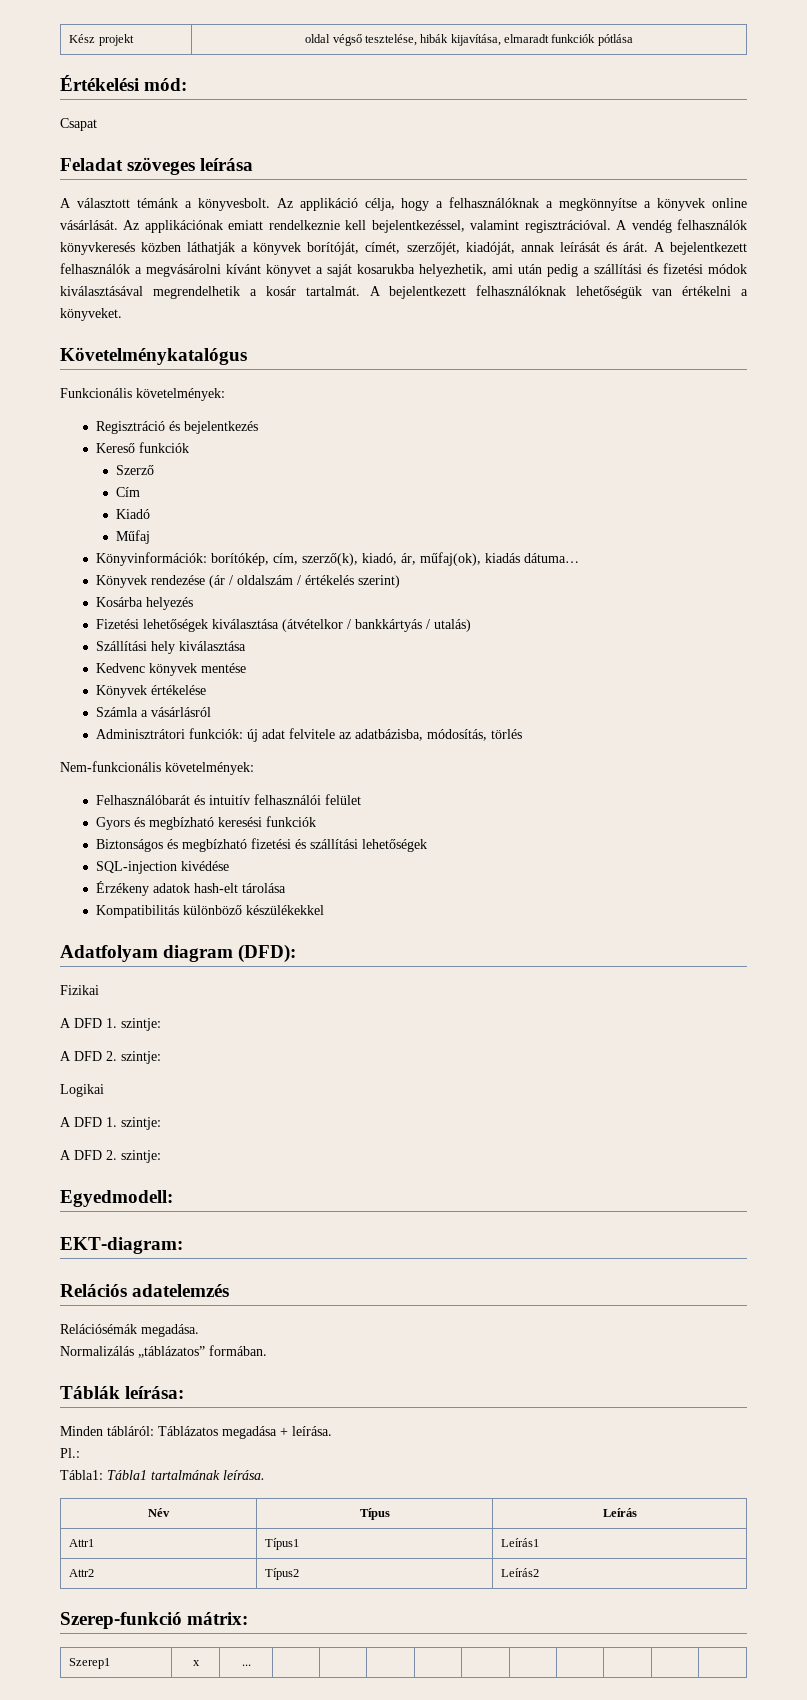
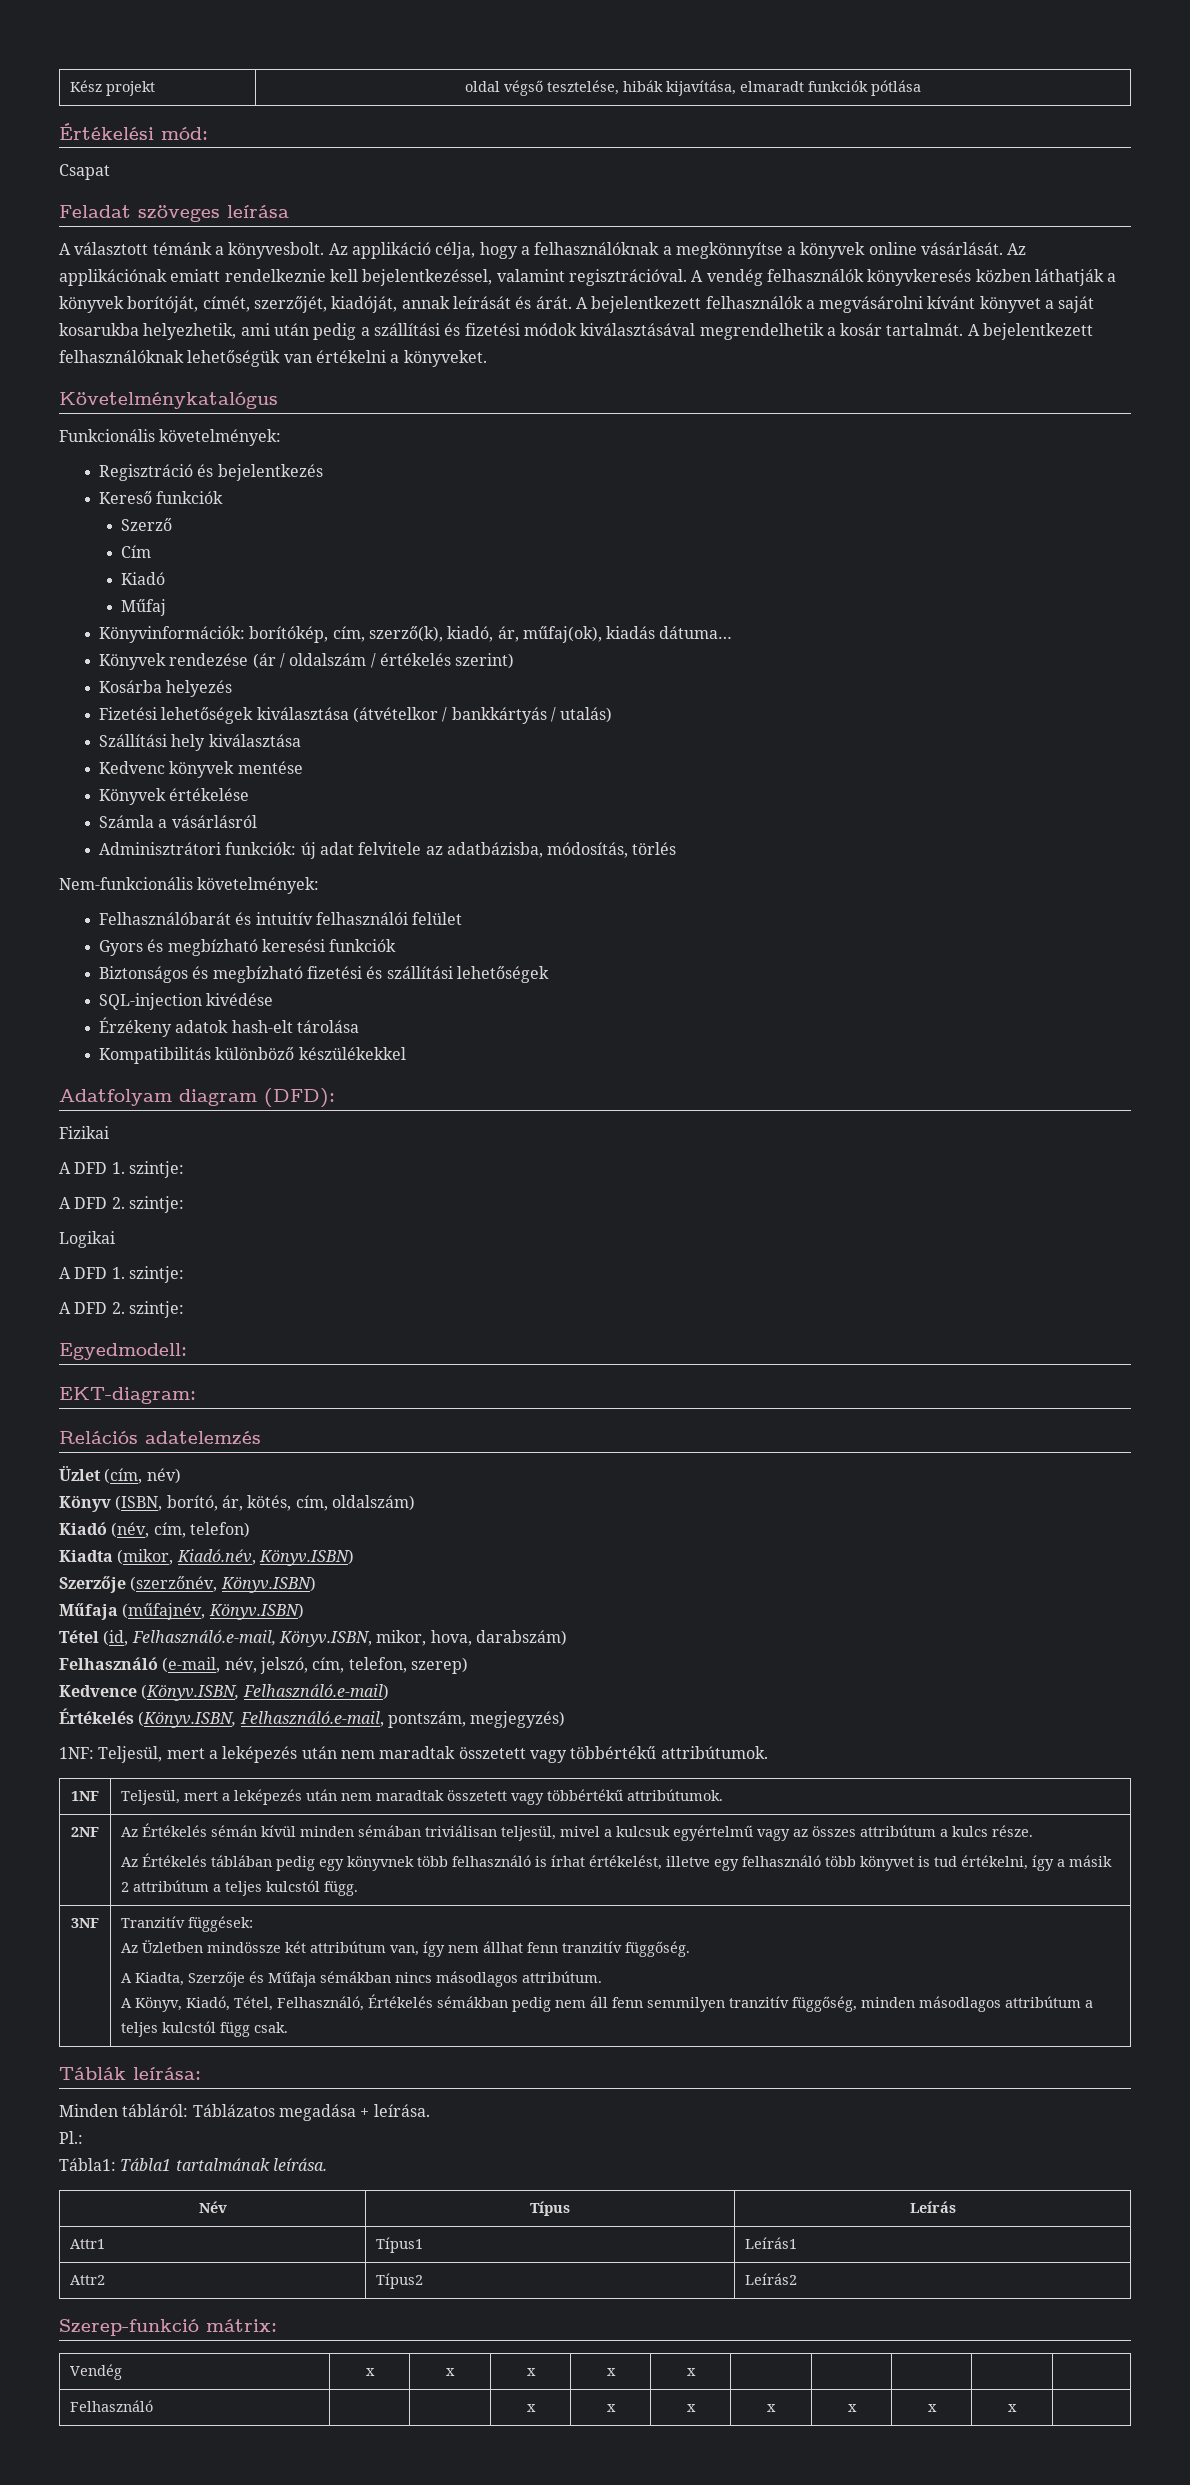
[60,1324,199,1337] [60,1345,267,1358] Relációsémák megadása. // Normalizálás „táblázatos” formában. -> [59,1465,181,1484] [59,1495,415,1512] [59,1522,250,1538] [59,1549,354,1566] [59,1576,316,1593] [59,1603,304,1620] [59,1630,567,1647] [59,1657,468,1674] [59,1684,389,1701] [59,1708,566,1728] [59,1746,768,1763] [71,1791,99,1801] [121,1789,724,1805] [71,1827,99,1837] [121,1823,1034,1841] [121,1853,1113,1871] [121,1880,359,1896] [71,1918,99,1928] [121,1916,254,1932] [121,1940,691,1957] [121,1971,603,1987] [121,1994,1094,2012] [121,2021,289,2037] Üzlet (cím, név) // Könyv (ISBN, borító, ár, kötés, cím, oldalszám) // Kiadó (név, cím, telefon) // Kiadta (mikor, Kiadó.név, Könyv.ISBN) // Szerzője (szerzőnév, Könyv.ISBN) // Műfaja (műfajnév, Könyv.ISBN) // Tétel (id, Felhasználó.e-mail, Könyv.ISBN, mikor, hova, darabszám) // Felhasználó (e-mail, név, jelszó, cím, telefon, szerep) // Kedvence (Könyv.ISBN, Felhasználó.e-mail) // Értékelés (Könyv.ISBN, Felhasználó.e-mail, pontszám, megjegyzés) // 1NF: Teljesül, mert a leképezés után nem maradtak összetett vagy többértékű attribútumok. // 1NF | Teljesül, mert a leképezés után nem maradtak összetett vagy többértékű attribútumok. // 2NF | Az Értékelés sémán kívül minden sémában triviálisan teljesül, mivel a kulcsuk egyértelmű vagy az összes attribútum a kulcs része. // Az Értékelés táblában pedig egy könyvnek több felhasználó is írhat értékelést, illetve egy felhasználó több könyvet is tud értékelni, így a másik 2 attribútum a teljes kulcstól függ. // 3NF | Tranzitív függések: // Az Üzletben mindössze két attribútum van, így nem állhat fenn tranzitív függőség. // A Kiadta, Szerzője és Műfaja sémákban nincs másodlagos attribútum. // A Könyv, Kiadó, Tétel, Felhasználó, Értékelés sémákban pedig nem áll fenn semmilyen tranzitív függőség, minden másodlagos attribútum a teljes kulcstól függ csak.
[69,1658,111,1669] [192,1660,200,1666] [241,1664,251,1666] Szerep1 | x | ... | | | | | | | | | -> [70,2364,123,2380] [365,2368,375,2376] [446,2368,455,2376] [526,2368,536,2376] [606,2368,616,2376] [686,2368,696,2376] [70,2400,154,2412] [526,2404,536,2412] [606,2404,616,2412] [686,2404,696,2412] [767,2404,776,2412] [847,2404,857,2412] [927,2404,937,2412] [1008,2404,1017,2412] Vendég | x | x | x | x | x | | | | | // Felhasználó | | | x | x | x | x | x | x | x

